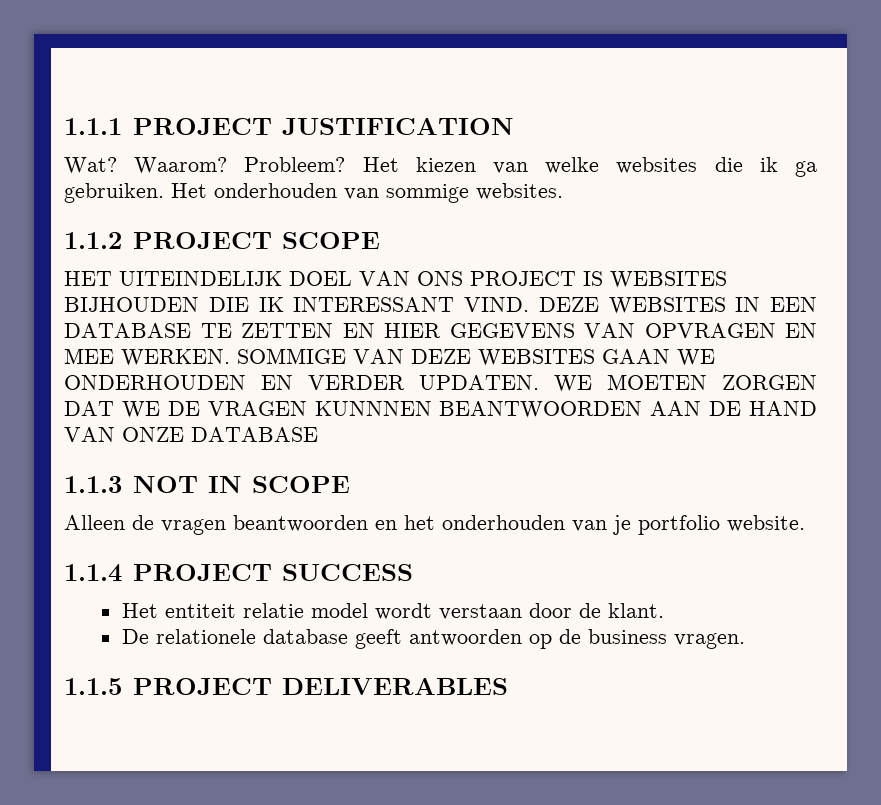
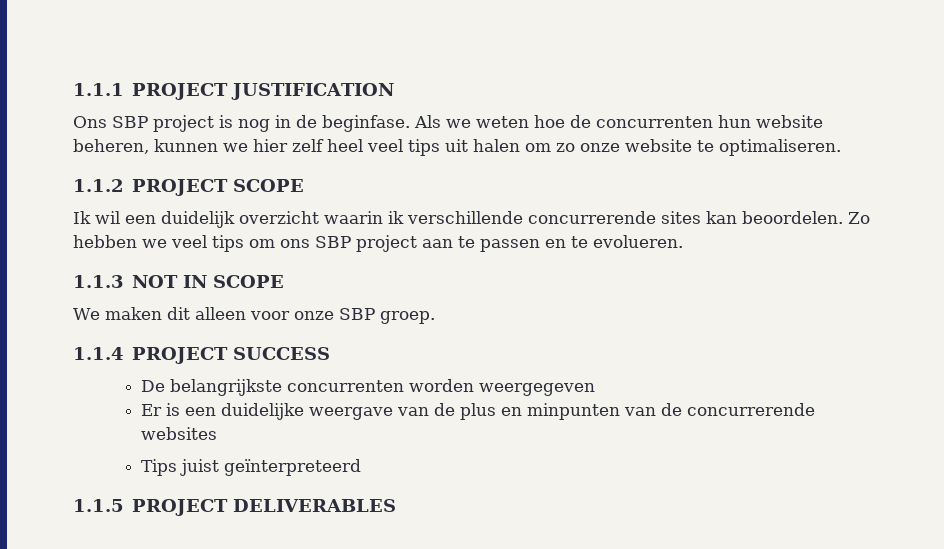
[64,157,818,177] [64,183,563,203] [64,232,380,249] [64,271,727,288] [64,297,817,314] [64,323,817,338] [64,348,715,366] [64,374,817,392] [64,401,817,418] [64,427,318,442] [64,476,350,493] [64,515,805,535] [64,564,413,582] [121,603,664,620] [121,629,745,649] Wat? Waarom? Probleem? Het kiezen van welke websites die ik ga gebruiken. Het onderhouden van sommige websites. // 1.1.2 PROJECT SCOPE // HET UITEINDELIJK DOEL VAN ONS PROJECT IS WEBSITES BIJHOUDEN DIE IK INTERESSANT VIND. DEZE WEBSITES IN EEN DATABASE TE ZETTEN EN HIER GEGEVENS VAN OPVRAGEN EN MEE WERKEN. SOMMIGE VAN DEZE WEBSITES GAAN WE ONDERHOUDEN EN VERDER UPDATEN. WE MOETEN ZORGEN DAT WE DE VRAGEN KUNNNEN BEANTWOORDEN AAN DE HAND VAN ONZE DATABASE // 1.1.3 NOT IN SCOPE // Alleen de vragen beantwoorden en het onderhouden van je portfolio website. // 1.1.4 PROJECT SUCCESS // Het entiteit relatie model wordt verstaan door de klant. // De relationele database geeft antwoorden op de business vragen. -> [73,115,823,132] [73,139,841,156] [73,179,305,196] [73,211,870,228] [73,235,683,252] [73,275,285,288] [73,307,435,324] [73,347,331,364] [140,379,595,396] [140,403,815,420] [140,427,217,440] [140,459,361,476] Ons SBP project is nog in de beginfase. Als we weten hoe de concurrenten hun website beheren, kunnen we hier zelf heel veel tips uit halen om zo onze website te optimaliseren. // 1.1.2 PROJECT SCOPE // Ik wil een duidelijk overzicht waarin ik verschillende concurrerende sites kan beoordelen. Zo hebben we veel tips om ons SBP project aan te passen en te evolueren. // 1.1.3 NOT IN SCOPE // We maken dit alleen voor onze SBP groep. // 1.1.4 PROJECT SUCCESS // De belangrijkste concurrenten worden weergegeven // Er is een duidelijke weergave van de plus en minpunten van de concurrerende websites // Tips juist geïnterpreteerd

